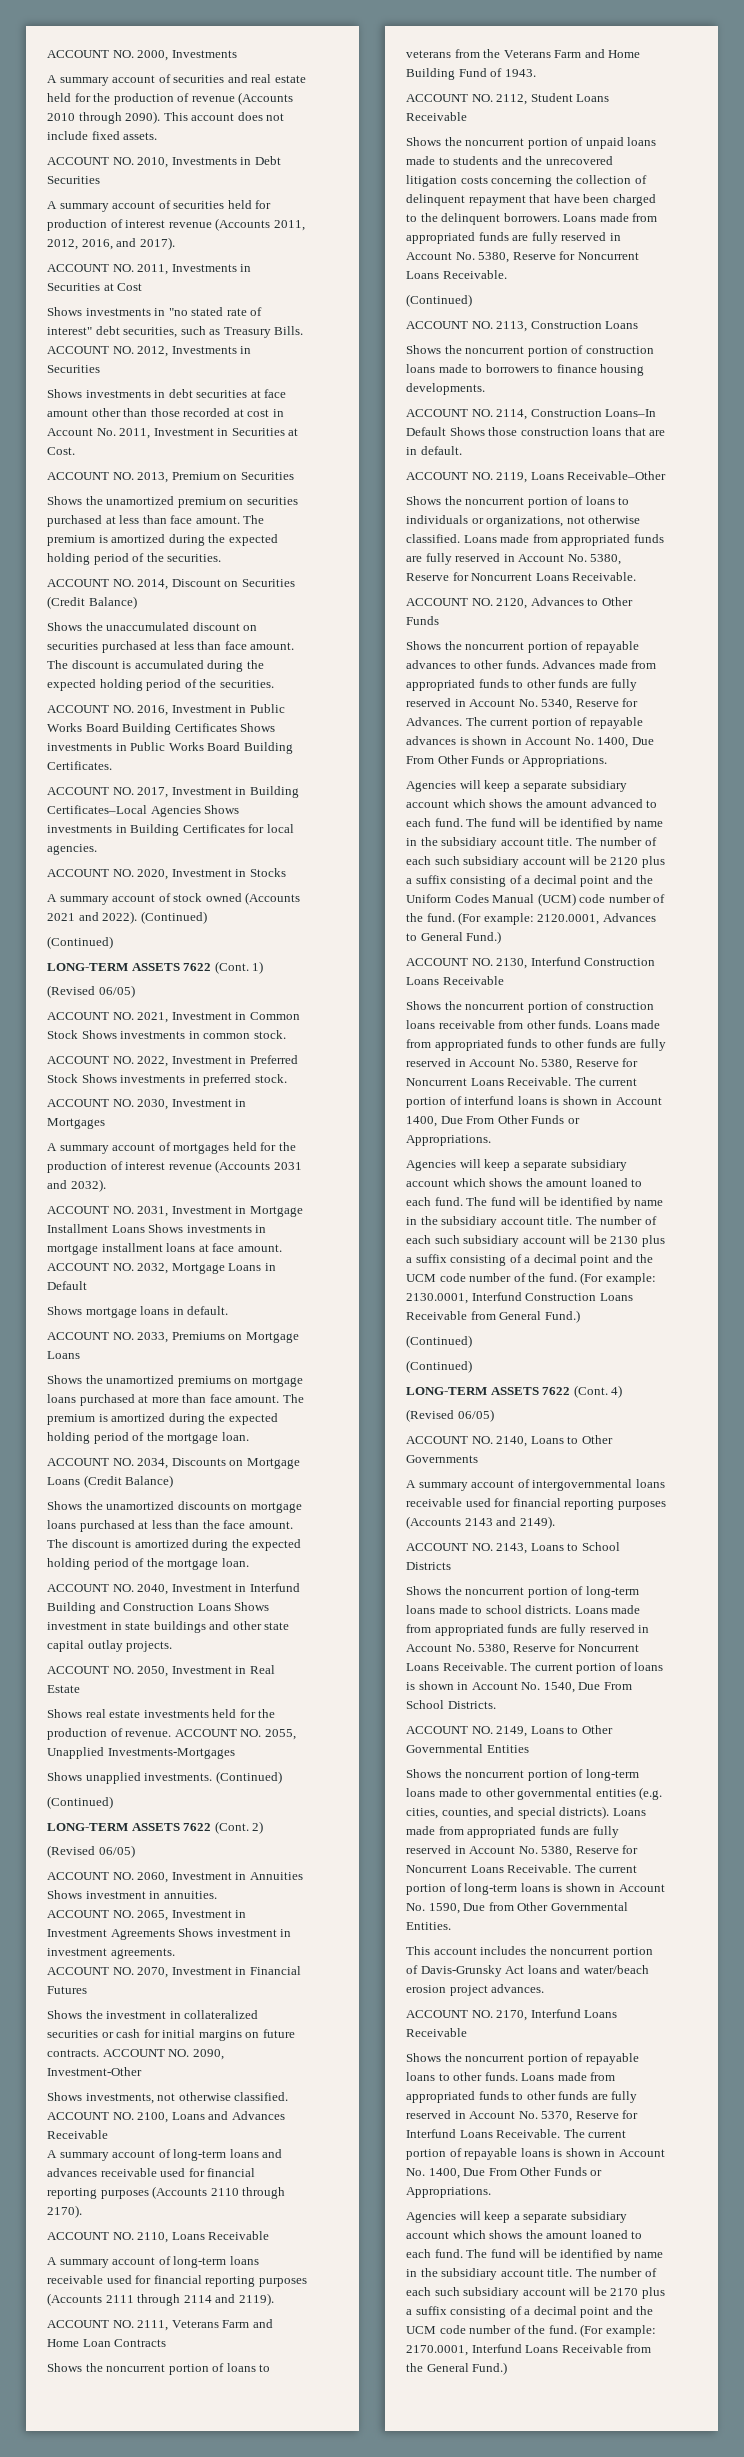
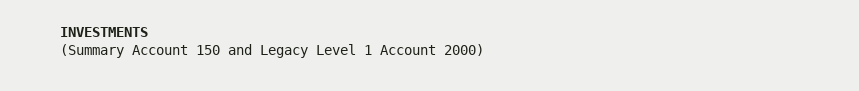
[47,50,237,61] [47,74,306,86] [47,92,294,105] [47,111,285,124] [47,131,158,140] [47,156,281,168] [47,176,100,184] [47,200,272,212] [47,218,305,231] [47,237,175,250] [47,264,252,275] [47,283,143,291] [47,307,263,316] [47,326,304,338] [47,346,252,357] [47,365,100,373] [47,389,287,398] [47,408,284,417] [47,428,299,439] [47,447,75,455] [47,472,294,483] [47,496,298,508] [47,515,265,527] [47,534,278,546] [47,553,222,565] [47,579,295,590] [47,596,137,609] [47,622,258,631] [47,641,295,653] [47,660,264,672] [47,679,274,691] [47,704,285,716] [47,723,276,735] [47,742,293,754] [47,761,112,770] [47,786,299,798] [47,805,240,817] [47,824,294,836] [47,844,97,855] [47,868,286,880] [47,892,301,905] [47,911,207,924] [47,936,113,949] [47,961,264,974] [47,985,135,998] [47,1012,300,1023] [47,1030,286,1039] [47,1055,298,1067] [47,1074,287,1086] [47,1099,247,1110] [47,1118,105,1129] [47,1142,296,1154] [47,1160,302,1173] [47,1179,106,1192] [47,1206,303,1217] [47,1224,267,1233] [47,1243,282,1255] [47,1263,276,1274] [47,1281,87,1290] [47,1306,229,1318] [47,1332,299,1343] [47,1351,80,1359] [47,1375,303,1387] [47,1394,304,1406] [47,1413,278,1425] [47,1432,249,1444] [47,1458,300,1469] [47,1475,174,1488] [47,1501,302,1513] [47,1520,293,1532] [47,1539,302,1551] [47,1558,249,1570] [47,1583,300,1595] [47,1602,270,1614] [47,1621,290,1633] [47,1640,173,1652] [47,1665,275,1677] [47,1685,80,1693] [47,1709,276,1718] [47,1728,296,1740] [47,1747,235,1759] [47,1771,282,1784] [47,1796,113,1809] [47,1821,264,1834] [47,1845,135,1858] [47,1872,303,1883] [47,1890,217,1899] [47,1910,247,1921] [47,1928,292,1940] [47,1948,175,1959] [47,1966,301,1978] [47,1986,87,1994] [47,2010,259,2019] [47,2029,295,2041] [47,2049,224,2060] [47,2067,142,2076] [47,2092,289,2104] [47,2111,285,2123] [47,2130,108,2139] [47,2149,283,2161] [47,2168,256,2177] [47,2186,286,2199] [47,2205,82,2218] [47,2231,270,2243] [47,2256,259,2268] [47,2275,307,2287] [47,2293,274,2306] [47,2319,273,2331] [47,2339,167,2347] [47,2363,271,2375] [406,49,641,58] [406,68,536,80] [406,93,610,105] [406,112,467,121] [406,137,657,149] [406,156,613,165] [406,175,647,187] [406,194,656,206] [406,213,658,225] [406,232,621,244] [406,251,639,263] [406,270,507,279] [406,294,472,307] [406,321,639,332] [406,345,654,357] [406,364,645,376] [406,383,485,395] [406,409,657,420] [406,427,666,436] [406,446,462,455] [406,471,667,483] [406,496,630,508] [406,515,641,527] [406,534,664,546] [406,553,622,565] [406,572,637,581] [406,597,633,609] [406,616,439,625] [406,641,639,653] [406,660,657,669] [406,679,638,691] [406,698,639,710] [406,717,643,729] [406,736,654,748] [406,755,608,767] [406,780,627,792] [406,799,658,808] [406,818,664,830] [406,837,657,849] [406,856,665,868] [406,875,654,887] [406,893,666,906] [406,912,656,925] [406,931,502,944] [406,957,656,969] [406,976,504,985] [406,1001,654,1013] [406,1020,661,1029] [406,1039,666,1051] [406,1058,639,1070] [406,1077,638,1086] [406,1096,662,1108] [406,1115,580,1127] [406,1135,491,1146] [406,1159,627,1171] [406,1178,643,1187] [406,1197,664,1209] [406,1216,657,1228] [406,1235,665,1247] [406,1254,654,1266] [406,1272,656,1285] [406,1292,633,1304] [406,1310,580,1323] [406,1335,472,1348] [406,1360,472,1373] [406,1385,623,1398] [406,1409,494,1422] [406,1435,613,1447] [406,1455,478,1463] [406,1479,665,1491] [406,1498,666,1510] [406,1516,555,1529] [406,1542,620,1554] [406,1562,451,1570] [406,1586,639,1598] [406,1605,641,1614] [406,1624,650,1636] [406,1643,639,1655] [406,1662,664,1674] [406,1681,632,1693] [406,1700,496,1709] [406,1725,613,1737] [406,1744,529,1753] [406,1769,639,1781] [406,1787,663,1800] [406,1806,646,1819] [406,1826,619,1838] [406,1845,639,1857] [406,1864,638,1873] [406,1883,665,1895] [406,1902,628,1914] [406,1922,451,1930] [406,1946,653,1958] [406,1965,649,1977] [406,1984,545,1996] [406,2009,618,2021] [406,2028,467,2037] [406,2053,639,2065] [406,2072,616,2081] [406,2091,638,2103] [406,2110,639,2122] [406,2129,627,2138] [406,2148,665,2160] [406,2167,603,2179] [406,2187,491,2198] [406,2211,627,2223] [406,2230,643,2239] [406,2249,664,2261] [406,2268,657,2280] [406,2287,665,2299] [406,2306,654,2318] [406,2324,656,2337] [406,2344,652,2356] [406,2362,508,2375] ACCOUNT NO. 2000, Investments // A summary account of securities and real estate held for the production of revenue (Accounts 2010 through 2090). This account does not include fixed assets. // ACCOUNT NO. 2010, Investments in Debt Securities // A summary account of securities held for production of interest revenue (Accounts 2011, 2012, 2016, and 2017). // ACCOUNT NO. 2011, Investments in Securities at Cost // Shows investments in "no stated rate of interest" debt securities, such as Treasury Bills. ACCOUNT NO. 2012, Investments in Securities // Shows investments in debt securities at face amount other than those recorded at cost in Account No. 2011, Investment in Securities at Cost. // ACCOUNT NO. 2013, Premium on Securities // Shows the unamortized premium on securities purchased at less than face amount. The premium is amortized during the expected holding period of the securities. // ACCOUNT NO. 2014, Discount on Securities (Credit Balance) // Shows the unaccumulated discount on securities purchased at less than face amount. The discount is accumulated during the expected holding period of the securities. // ACCOUNT NO. 2016, Investment in Public Works Board Building Certificates Shows investments in Public Works Board Building Certificates. // ACCOUNT NO. 2017, Investment in Building Certificates–Local Agencies Shows investments in Building Certificates for local agencies. // ACCOUNT NO. 2020, Investment in Stocks // A summary account of stock owned (Accounts 2021 and 2022). (Continued) // (Continued) // LONG-TERM ASSETS 7622 (Cont. 1) // (Revised 06/05) // ACCOUNT NO. 2021, Investment in Common Stock Shows investments in common stock. // ACCOUNT NO. 2022, Investment in Preferred Stock Shows investments in preferred stock. // ACCOUNT NO. 2030, Investment in Mortgages // A summary account of mortgages held for the production of interest revenue (Accounts 2031 and 2032). // ACCOUNT NO. 2031, Investment in Mortgage Installment Loans Shows investments in mortgage installment loans at face amount. ACCOUNT NO. 2032, Mortgage Loans in Default // Shows mortgage loans in default. // ACCOUNT NO. 2033, Premiums on Mortgage Loans // Shows the unamortized premiums on mortgage loans purchased at more than face amount. The premium is amortized during the expected holding period of the mortgage loan. // ACCOUNT NO. 2034, Discounts on Mortgage Loans (Credit Balance) // Shows the unamortized discounts on mortgage loans purchased at less than the face amount. The discount is amortized during the expected holding period of the mortgage loan. // ACCOUNT NO. 2040, Investment in Interfund Building and Construction Loans Shows investment in state buildings and other state capital outlay projects. // ACCOUNT NO. 2050, Investment in Real Estate // Shows real estate investments held for the production of revenue. ACCOUNT NO. 2055, Unapplied Investments-Mortgages // Shows unapplied investments. (Continued) // (Continued) // LONG-TERM ASSETS 7622 (Cont. 2) // (Revised 06/05) // ACCOUNT NO. 2060, Investment in Annuities Shows investment in annuities. // ACCOUNT NO. 2065, Investment in Investment Agreements Shows investment in investment agreements. // ACCOUNT NO. 2070, Investment in Financial Futures // Shows the investment in collateralized securities or cash for initial margins on future contracts. ACCOUNT NO. 2090, Investment-Other // Shows investments, not otherwise classified. ACCOUNT NO. 2100, Loans and Advances Receivable // A summary account of long-term loans and advances receivable used for financial reporting purposes (Accounts 2110 through 2170). // ACCOUNT NO. 2110, Loans Receivable // A summary account of long-term loans receivable used for financial reporting purposes (Accounts 2111 through 2114 and 2119). // ACCOUNT NO. 2111, Veterans Farm and Home Loan Contracts // Shows the noncurrent portion of loans to veterans from the Veterans Farm and Home Building Fund of 1943. // ACCOUNT NO. 2112, Student Loans Receivable // Shows the noncurrent portion of unpaid loans made to students and the unrecovered litigation costs concerning the collection of delinquent repayment that have been charged to the delinquent borrowers. Loans made from appropriated funds are fully reserved in Account No. 5380, Reserve for Noncurrent Loans Receivable. // (Continued) // ACCOUNT NO. 2113, Construction Loans // Shows the noncurrent portion of construction loans made to borrowers to finance housing developments. // ACCOUNT NO. 2114, Construction Loans–In Default Shows those construction loans that are in default. // ACCOUNT NO. 2119, Loans Receivable–Other // Shows the noncurrent portion of loans to individuals or organizations, not otherwise classified. Loans made from appropriated funds are fully reserved in Account No. 5380, Reserve for Noncurrent Loans Receivable. // ACCOUNT NO. 2120, Advances to Other Funds // Shows the noncurrent portion of repayable advances to other funds. Advances made from appropriated funds to other funds are fully reserved in Account No. 5340, Reserve for Advances. The current portion of repayable advances is shown in Account No. 1400, Due From Other Funds or Appropriations. // Agencies will keep a separate subsidiary account which shows the amount advanced to each fund. The fund will be identified by name in the subsidiary account title. The number of each such subsidiary account will be 2120 plus a suffix consisting of a decimal point and the Uniform Codes Manual (UCM) code number of the fund. (For example: 2120.0001, Advances to General Fund.) // ACCOUNT NO. 2130, Interfund Construction Loans Receivable // Shows the noncurrent portion of construction loans receivable from other funds. Loans made from appropriated funds to other funds are fully reserved in Account No. 5380, Reserve for Noncurrent Loans Receivable. The current portion of interfund loans is shown in Account 1400, Due From Other Funds or Appropriations. // Agencies will keep a separate subsidiary account which shows the amount loaned to each fund. The fund will be identified by name in the subsidiary account title. The number of each such subsidiary account will be 2130 plus a suffix consisting of a decimal point and the UCM code number of the fund. (For example: 2130.0001, Interfund Construction Loans Receivable from General Fund.) // (Continued) // (Continued) // LONG-TERM ASSETS 7622 (Cont. 4) // (Revised 06/05) // ACCOUNT NO. 2140, Loans to Other Governments // A summary account of intergovernmental loans receivable used for financial reporting purposes (Accounts 2143 and 2149). // ACCOUNT NO. 2143, Loans to School Districts // Shows the noncurrent portion of long-term loans made to school districts. Loans made from appropriated funds are fully reserved in Account No. 5380, Reserve for Noncurrent Loans Receivable. The current portion of loans is shown in Account No. 1540, Due From School Districts. // ACCOUNT NO. 2149, Loans to Other Governmental Entities // Shows the noncurrent portion of long-term loans made to other governmental entities (e.g. cities, counties, and special districts). Loans made from appropriated funds are fully reserved in Account No. 5380, Reserve for Noncurrent Loans Receivable. The current portion of long-term loans is shown in Account No. 1590, Due from Other Governmental Entities. // This account includes the noncurrent portion of Davis-Grunsky Act loans and water/beach erosion project advances. // ACCOUNT NO. 2170, Interfund Loans Receivable // Shows the noncurrent portion of repayable loans to other funds. Loans made from appropriated funds to other funds are fully reserved in Account No. 5370, Reserve for Interfund Loans Receivable. The current portion of repayable loans is shown in Account No. 1400, Due From Other Funds or Appropriations. // Agencies will keep a separate subsidiary account which shows the amount loaned to each fund. The fund will be identified by name in the subsidiary account title. The number of each such subsidiary account will be 2170 plus a suffix consisting of a decimal point and the UCM code number of the fund. (For example: 2170.0001, Interfund Loans Receivable from the General Fund.) -> [60,27,148,37] [60,44,484,58] INVESTMENTS // (Summary Account 150 and Legacy Level 1 Account 2000)

